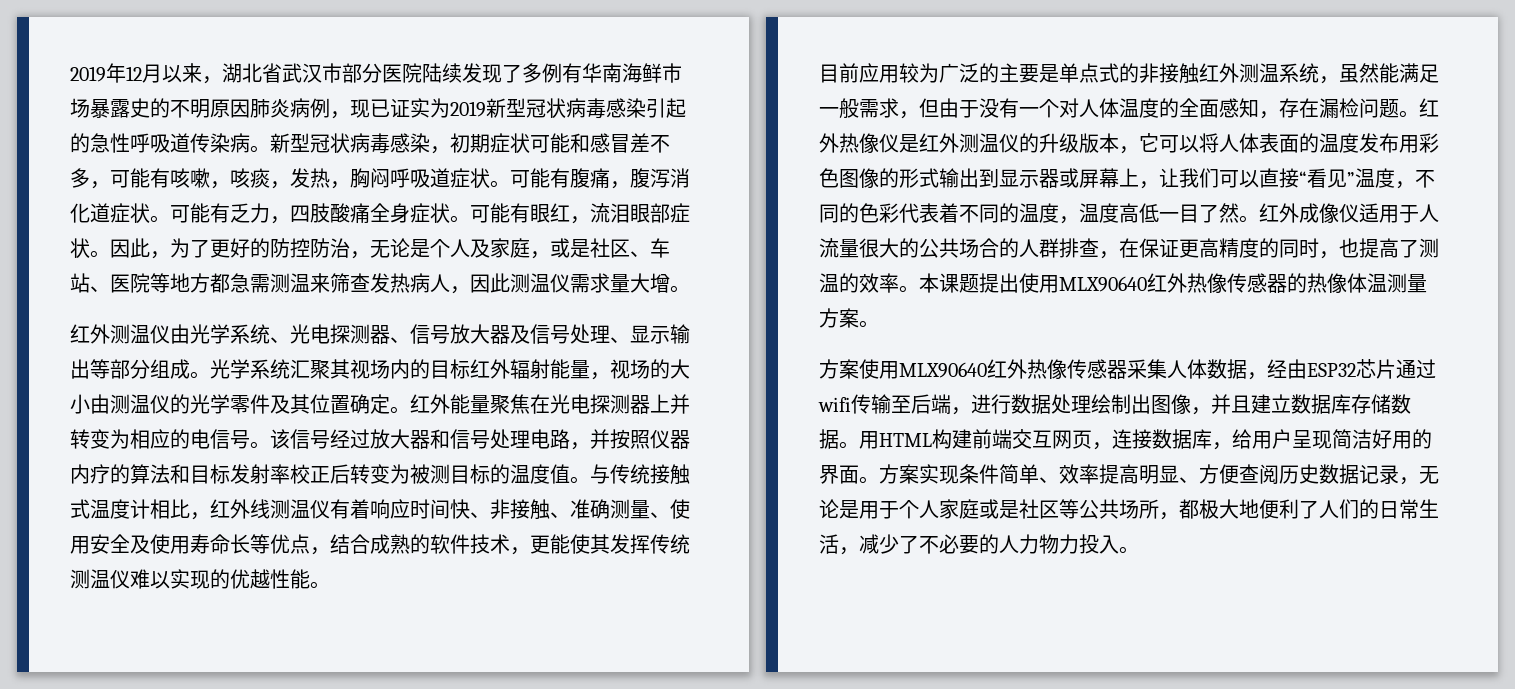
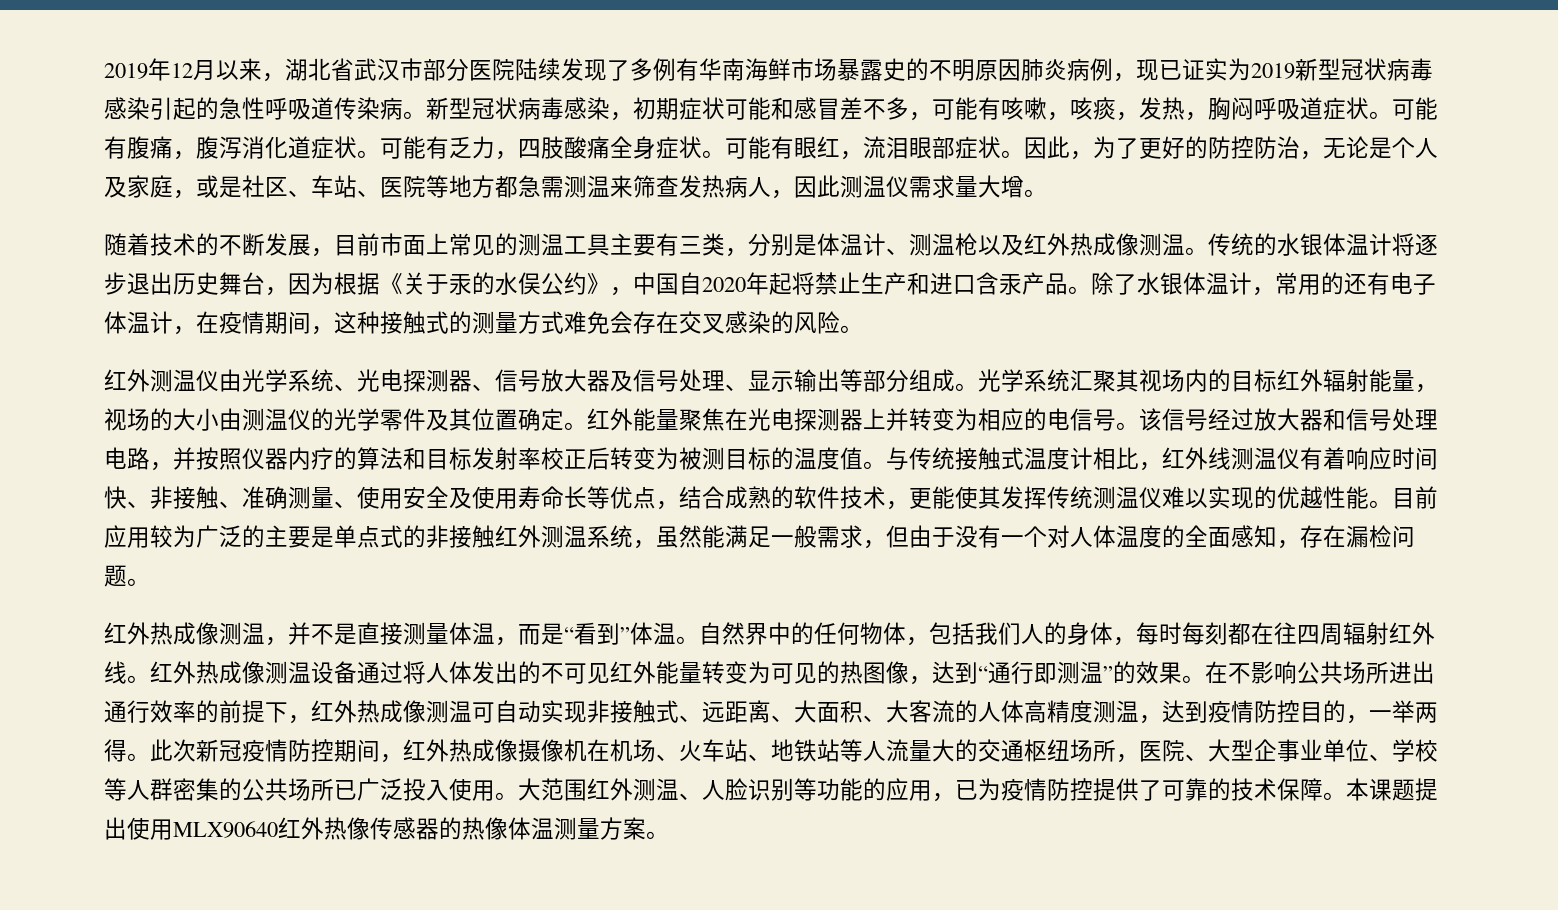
(690, 289) none -> [104,233,1438,257] [104,272,1436,296] [104,311,863,335] // 随着技术的不断发展，目前市面上常见的测温工具主要有三类，分别是体温计、测温枪以及红外热成像测温。传统的水银体温计将逐步退出历史舞台，因为根据《关于汞的水俣公约》，中国自2020年起将禁止生产和进口含汞产品。除了水银体温计，常用的还有电子体温计，在疫情期间，这种接触式的测量方式难免会存在交叉感染的风险。
(330, 585) // -> (1392, 504) none
[1419,98,1439,117] [819,133,1439,154] [819,168,1435,189] [819,203,1439,224] [819,238,1439,259] [819,273,899,293] 红外热像仪是红外测温仪的升级版本，它可以将人体表面的温度发布用彩色图像的形式输出到显示器或屏幕上，让我们可以直接“看见”温度，不同的色彩代表着不同的温度，温度高低一目了然。红外成像仪适用于人流量很大的公共场合的人群排查，在保证更高精度的同时，也提高了测温的效率 -> [104,622,1435,646] [104,661,1435,685] [104,700,1438,724] [104,739,1438,763] [104,778,1323,802] // 红外热成像测温，并不是直接测量体温，而是“看到”体温。自然界中的任何物体，包括我们人的身体，每时每刻都在往四周辐射红外线。红外热成像测温设备通过将人体发出的不可见红外能量转变为可见的热图像，达到“通行即测温”的效果。在不影响公共场所进出通行效率的前提下，红外热成像测温可自动实现非接触式、远距离、大面积、大客流的人体高精度测温，达到疫情防控目的，一举两得。此次新冠疫情防控期间，红外热成像摄像机在机场、火车站、地铁站等人流量大的交通枢纽场所，医院、大型企事业单位、学校等人群密集的公共场所已广泛投入使用。大范围红外测温、人脸识别等功能的应用，已为疫情防控提供了可靠的技术保障
[819,359,1436,380] [818,394,1411,415] [819,429,1432,450] [819,464,1439,485] [819,499,1439,520] [819,534,1139,555] // 方案使用MLX90640红外热像传感器采集人体数据，经由ESP32芯片通过wifi传输至后端，进行数据处理绘制出图像，并且建立数据库存储数据。用HTML构建前端交互网页，连接数据库，给用户呈现简洁好用的界面。方案实现条件简单、效率提高明显、方便查阅历史数据记录，无论是用于个人家庭或是社区等公共场所，都极大地便利了人们的日常生活，减少了不必要的人力物力投入。 -> (669, 835) none

